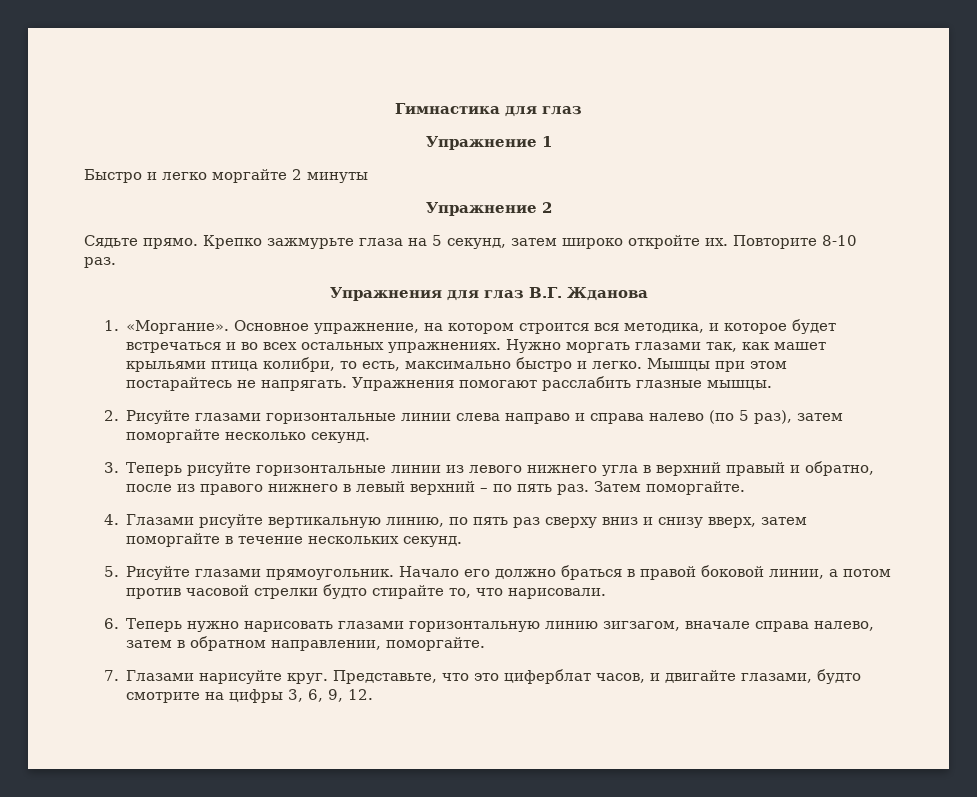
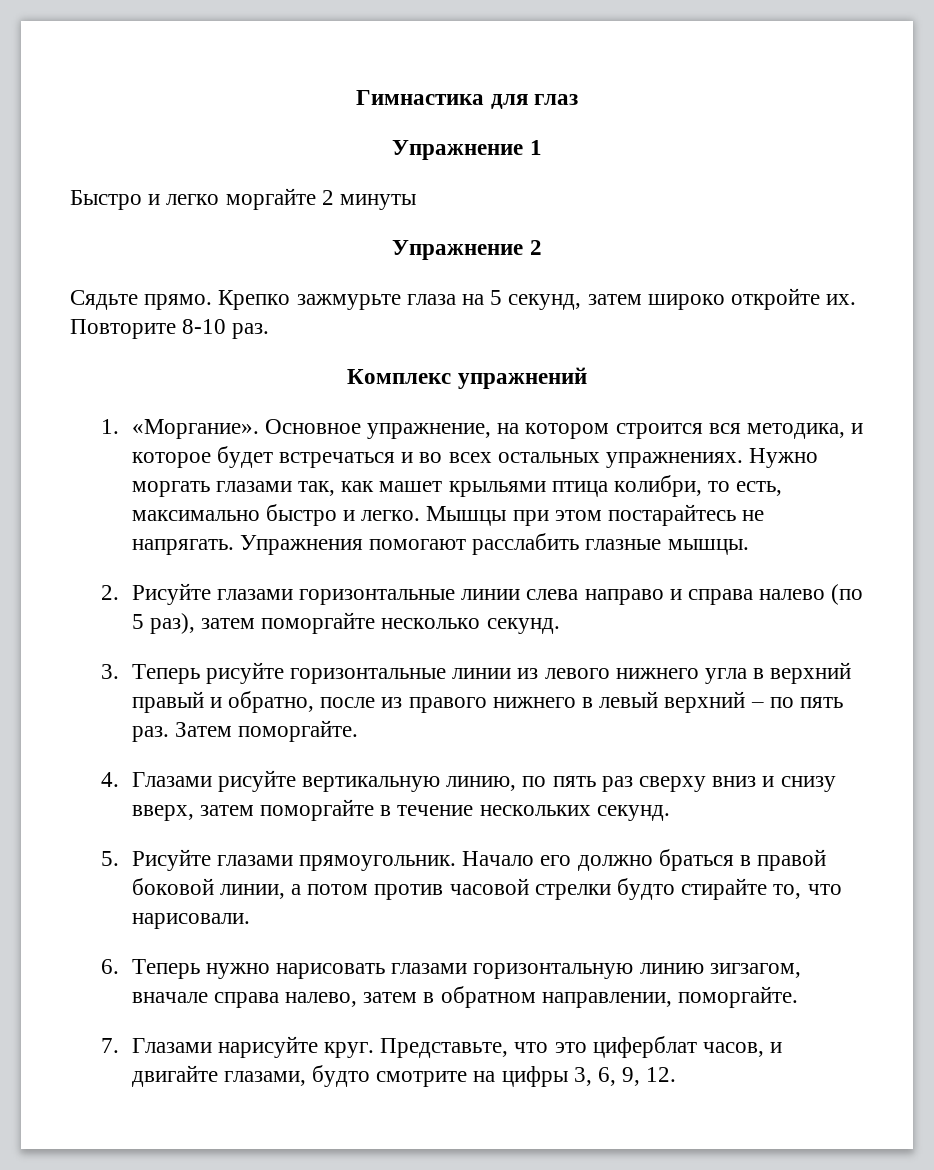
[329,287,648,301] Упражнения для глаз В.Г. Жданова -> [347,367,587,389] Комплекс упражнений

